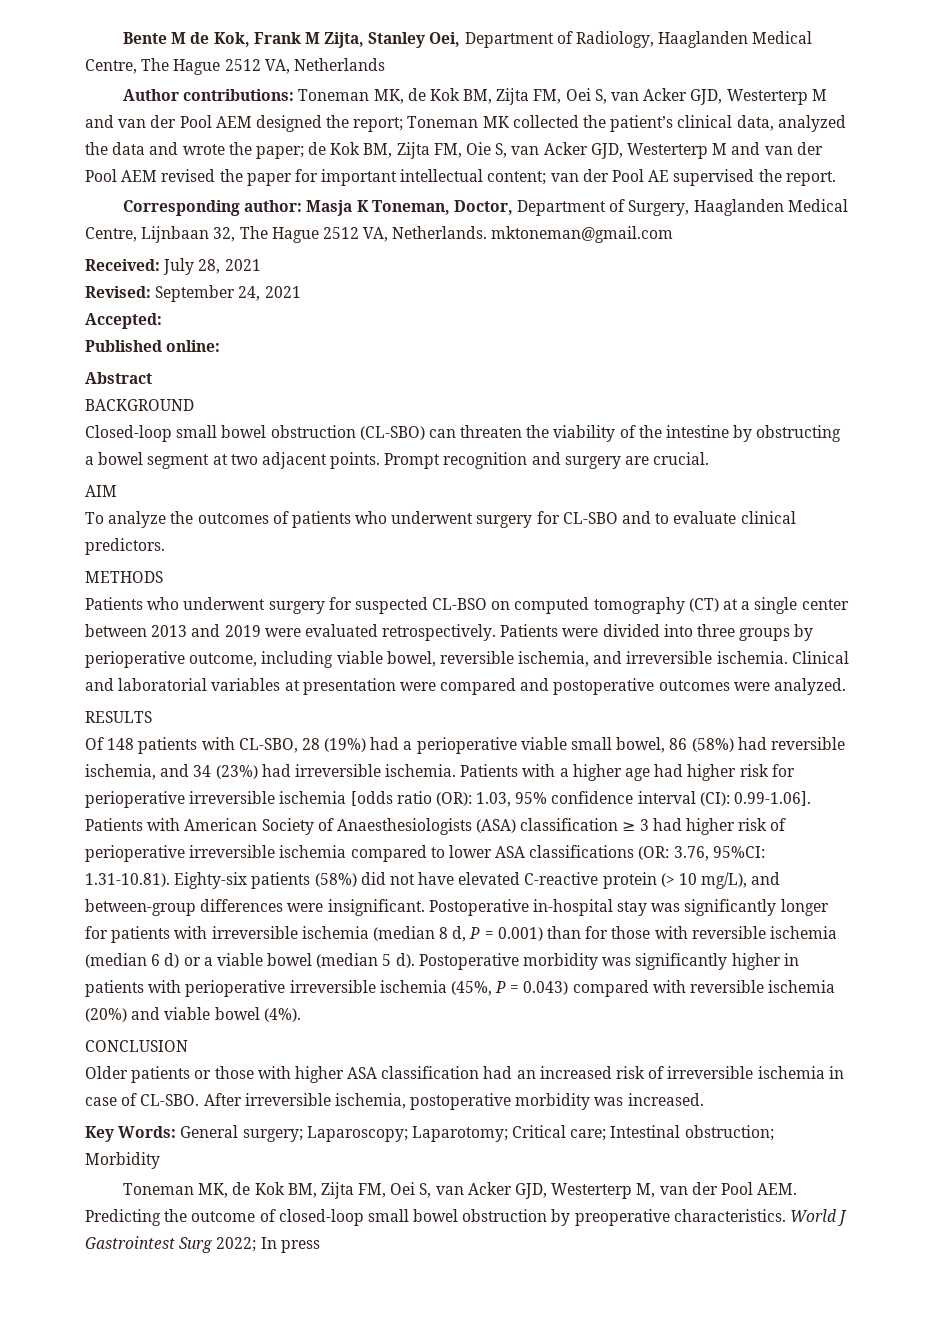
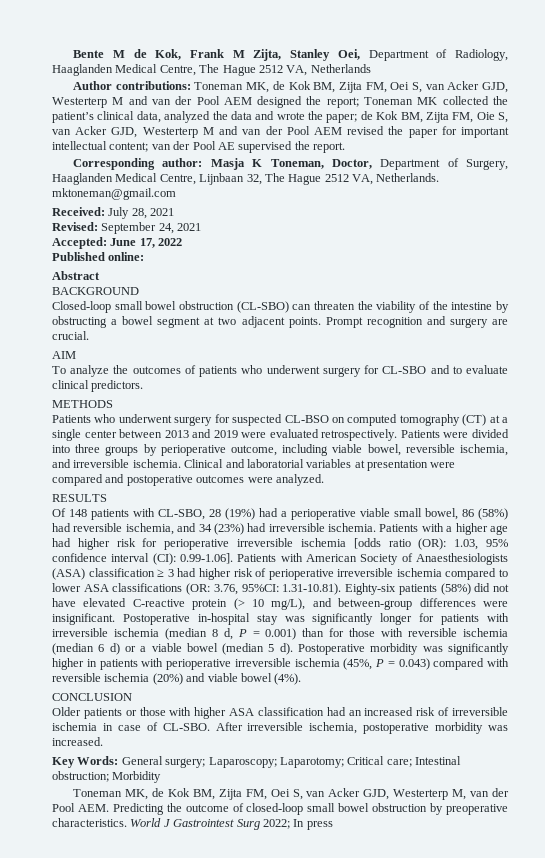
(162, 321) none -> [110,238,183,248] June 17, 2022

